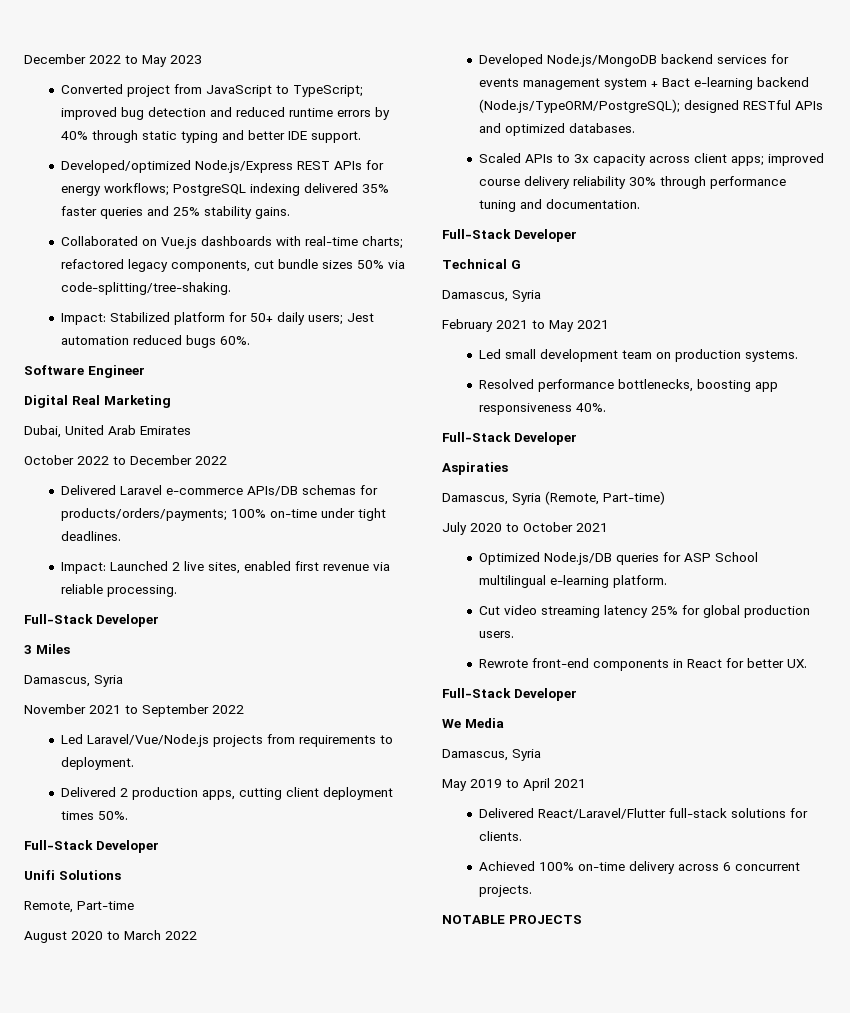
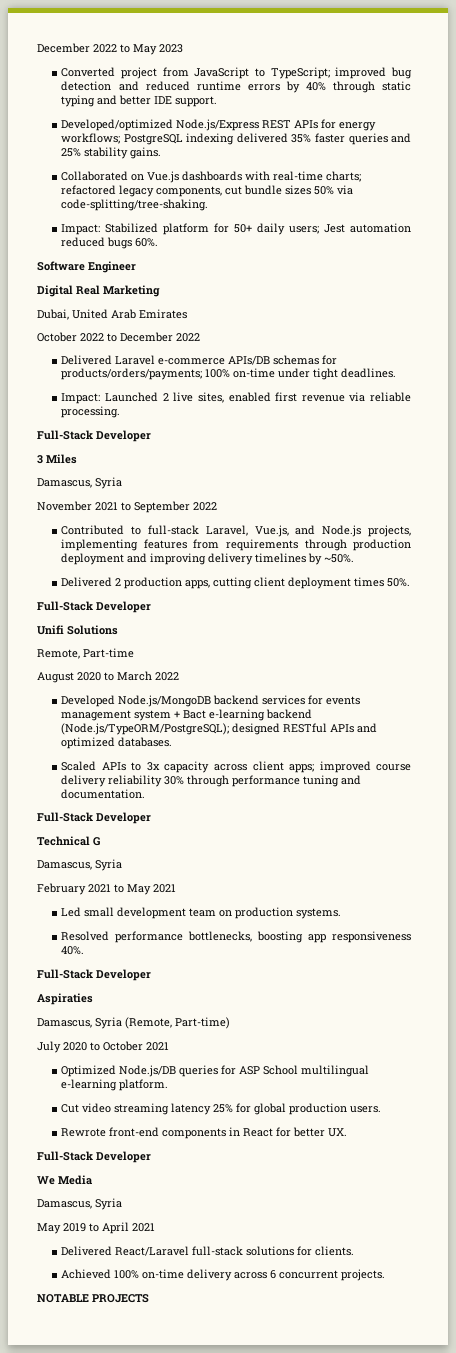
[61,734,394,747] [61,757,135,770] Led Laravel/Vue/Node.js projects from requirements to deployment. -> [61,525,411,537] [61,539,411,551] [61,553,355,565] Contributed to full-stack Laravel, Vue.js, and Node.js projects, implementing features from requirements through production deployment and improving delivery timelines by ~50%.
[538,808,667,819] React/Laravel/Flutter -> [115,1246,190,1256] React/Laravel

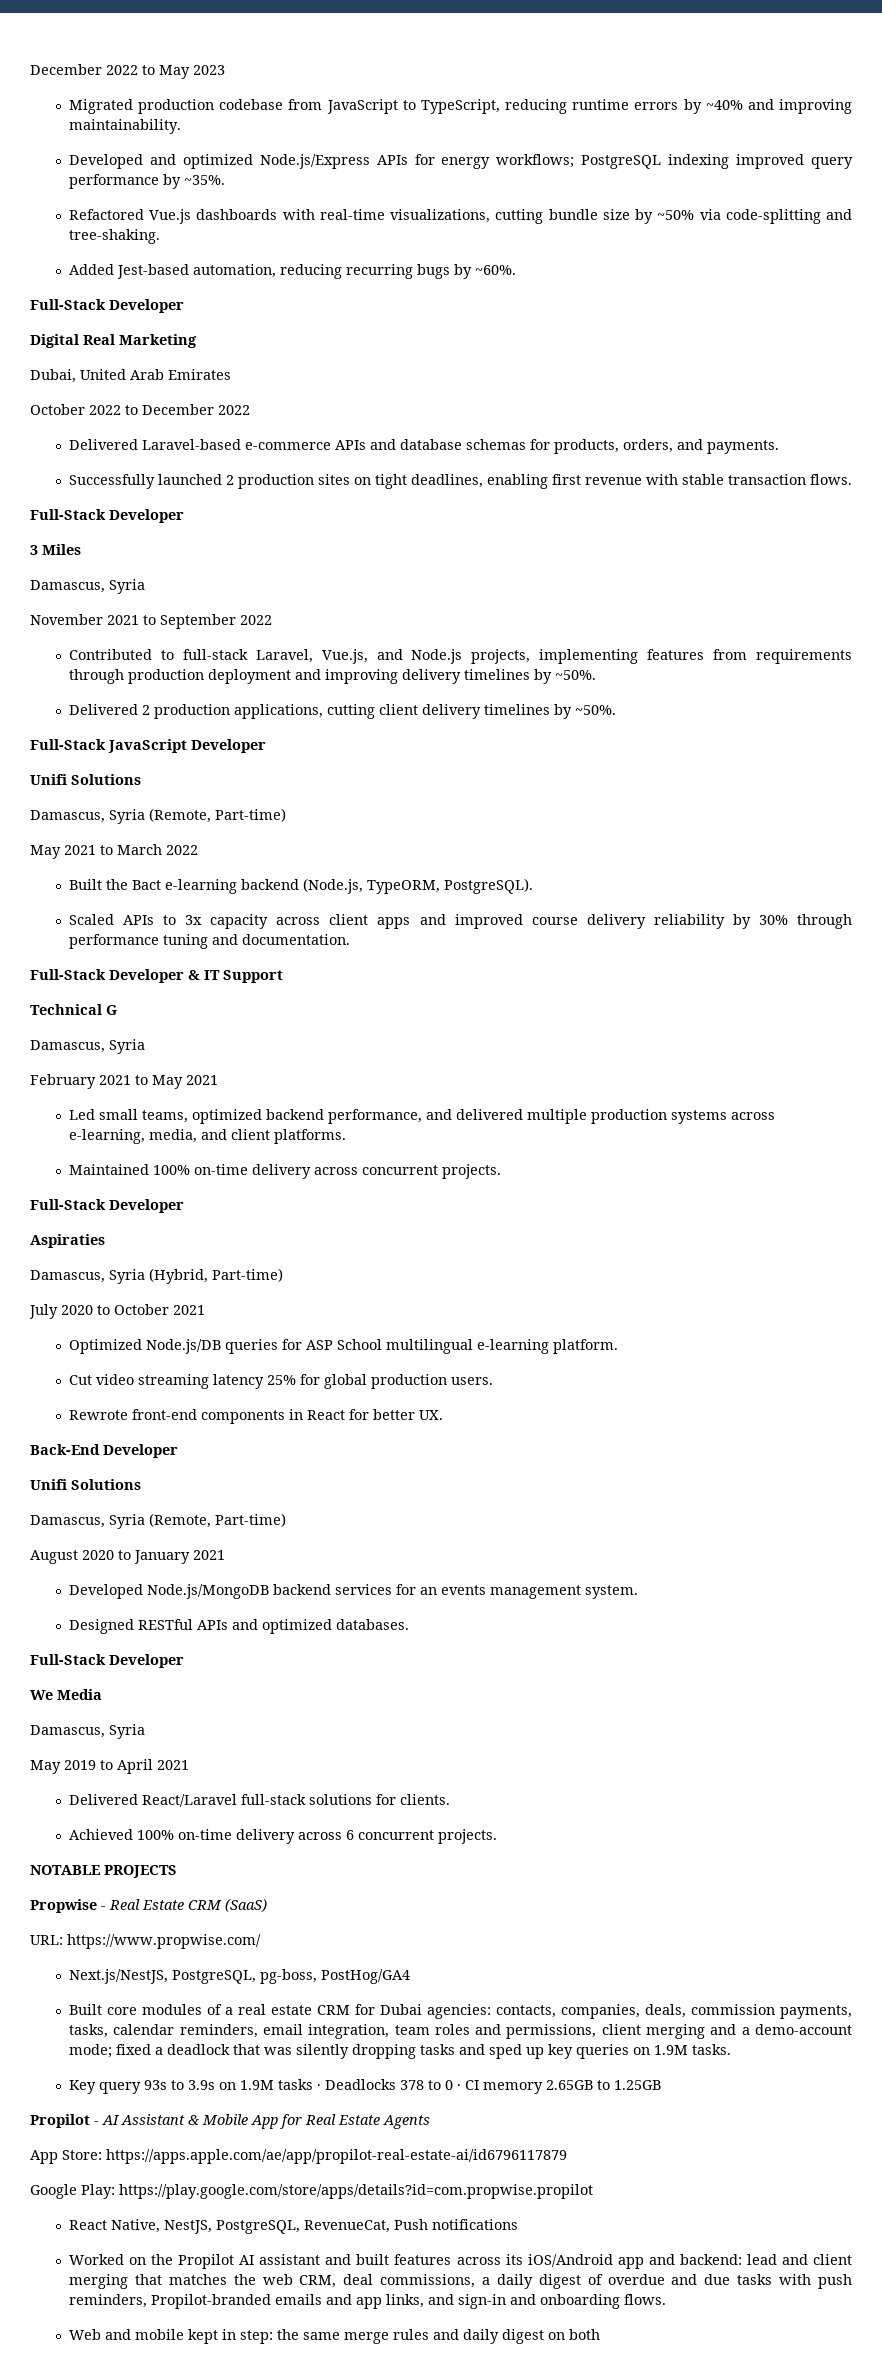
[61,67,412,79] [61,81,411,93] [61,95,218,107] [61,119,292,131] Converted project from JavaScript to TypeScript; improved bug detection and reduced runtime errors by 40% through static typing and better IDE support. // Developed/optimized Node.js/Express REST -> [68,99,853,114] [68,119,181,134] [68,154,370,169] Migrated production codebase from JavaScript to TypeScript, reducing runtime errors by ~40% and improving maintainability. // Developed and optimized Node.js/Express
[236,133,411,145] [61,147,162,159] [61,171,362,183] [61,185,354,197] [61,199,209,211] [61,223,411,235] [61,237,159,249] [37,261,136,273] delivered 35% faster queries and 25% stability gains. // Collaborated on Vue.js dashboards with real-time charts; refactored legacy components, cut bundle sizes 50% via code-splitting/tree-shaking. // Impact: Stabilized platform for 50+ daily users; Jest automation reduced bugs 60%. // Software Engineer -> [736,154,853,169] [68,174,225,189] [68,209,853,224] [68,229,160,244] [68,264,516,279] [30,299,184,313] improved query performance by ~35%. // Refactored Vue.js dashboards with real-time visualizations, cutting bundle size by ~50% via code-splitting and tree-shaking. // Added Jest-based automation, reducing recurring bugs by ~60%. // Full-Stack Developer
[115,355,338,365] [61,368,397,380] [61,392,411,404] [61,406,121,418] Laravel e-commerce APIs/DB schemas for products/orders/payments; 100% on-time under tight deadlines. // Impact: Launched 2 live sites, enabled first revenue via reliable processing. -> [141,439,779,454] [68,474,852,489] Laravel-based e-commerce APIs and database schemas for products, orders, and payments. // Successfully launched 2 production sites on tight deadlines, enabling first revenue with stable transaction flows.
[185,580,211,589] apps, -> [233,704,323,719] applications,
[288,577,411,589] [37,601,151,613] [37,625,118,635] [37,648,134,659] [37,671,179,683] [61,695,361,707] [61,709,313,721] [61,723,378,735] [61,737,173,749] deployment times 50%. // Full-Stack Developer // Unifi Solutions // Remote, Part-time // August 2020 to March 2022 // Developed Node.js/MongoDB backend services for events management system + Bact e-learning backend (Node.js/TypeORM/PostgreSQL); designed RESTful APIs and optimized databases. -> [421,704,616,719] [30,739,266,753] [30,774,141,785] [30,808,286,824] [30,844,198,859] [68,878,533,894] delivery timelines by ~50%. // Full-Stack JavaScript Developer // Unifi Solutions // Damascus, Syria (Remote, Part-time) // May 2021 to March 2022 // Built the Bact e-learning backend (Node.js, TypeORM, PostgreSQL).
[288,764,314,773] apps; -> [377,914,446,929] apps and
(163, 781) none -> [732,914,751,929] by
(151, 818) none -> [188,970,283,983] & IT Support
[117,907,342,919] [61,931,412,943] [61,946,85,955] development team on production systems. // Resolved performance bottlenecks, boosting app responsiveness 40%. -> [141,1109,775,1124] [68,1129,346,1144] [68,1164,501,1179] teams, optimized backend performance, and delivered multiple production systems across e-learning, media, and client platforms. // Maintained 100% on-time delivery across concurrent projects.
[125,1017,172,1029] (Remote, -> [149,1268,208,1284] (Hybrid,
(348, 1132) none -> [30,1444,178,1458] [30,1479,141,1490] [30,1513,286,1529] [30,1550,225,1564] [68,1584,638,1599] [68,1619,409,1634] // Back-End Developer // Unifi Solutions // Damascus, Syria (Remote, Part-time) // August 2020 to January 2021 // Developed Node.js/MongoDB backend services for an events management system. // Designed RESTful APIs and optimized databases.
(149, 1298) none -> [30,1898,267,1913] [30,1934,261,1949] [68,1969,410,1984] [68,2004,853,2019] [68,2024,852,2039] [68,2044,731,2059] [68,2079,661,2094] [30,2114,430,2129] [30,2149,567,2164] [30,2184,593,2199] [68,2219,518,2234] [68,2254,852,2269] [68,2274,853,2289] [68,2294,666,2309] [68,2329,600,2344] // Propwise - Real Estate CRM (SaaS) // URL: https://www.propwise.com/ // Next.js/NestJS, PostgreSQL, pg-boss, PostHog/GA4 // Built core modules of a real estate CRM for Dubai agencies: contacts, companies, deals, commission payments, tasks, calendar reminders, email integration, team roles and permissions, client merging and a demo-account mode; fixed a deadlock that was silently dropping tasks and sped up key queries on 1.9M tasks. // Key query 93s to 3.9s on 1.9M tasks · Deadlocks 378 to 0 · CI memory 2.65GB to 1.25GB // Propilot - AI Assistant & Mobile App for Real Estate Agents // App Store: https://apps.apple.com/ae/app/propilot-real-estate-ai/id6796117879 // Google Play: https://play.google.com/store/apps/details?id=com.propwise.propilot // React Native, NestJS, PostgreSQL, RevenueCat, Push notifications // Worked on the Propilot AI assistant and built features across its iOS/Android app and backend: lead and client merging that matches the web CRM, deal commissions, a daily digest of overdue and due tasks with push reminders, Propilot-branded emails and app links, and sign-in and onboarding flows. // Web and mobile kept in step: the same merge rules and daily digest on both

